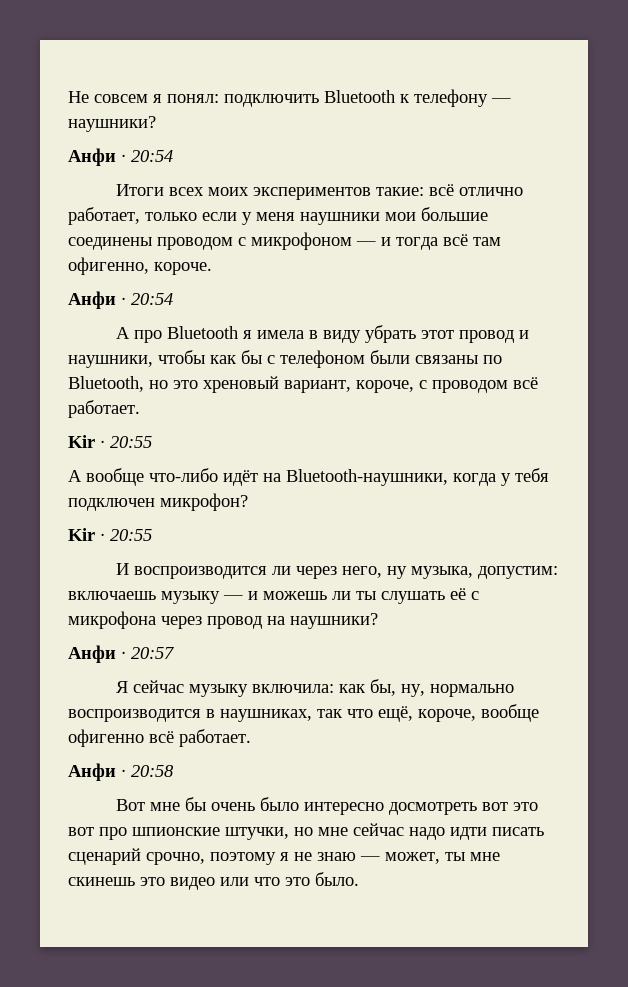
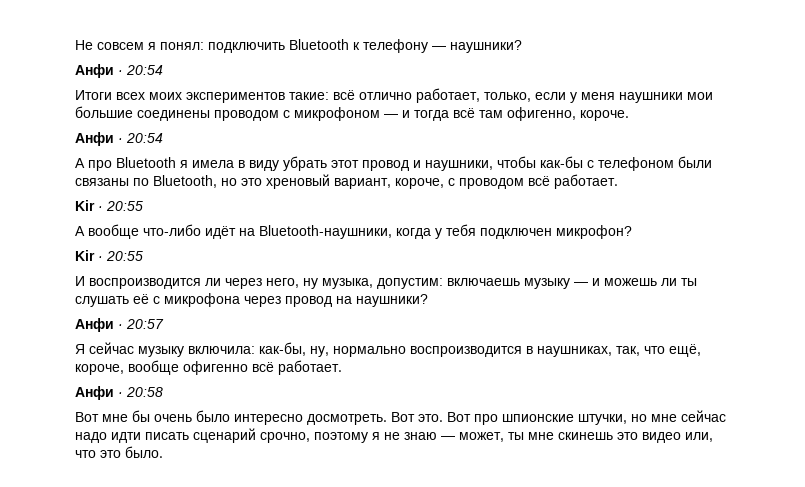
[145,212,197,221] только -> [484,92,531,102] только,
[210,350,262,364] как бы -> [540,156,583,168] как-бы
[338,679,396,696] как бы, -> [259,342,306,356] как-бы,
[317,709,342,718] так -> [616,346,640,356] так,
[388,802,538,815] [68,827,94,836] досмотреть вот это вот -> [307,412,471,425] досмотреть. Вот это. Вот
[220,877,249,886] или -> [685,432,713,442] или,

